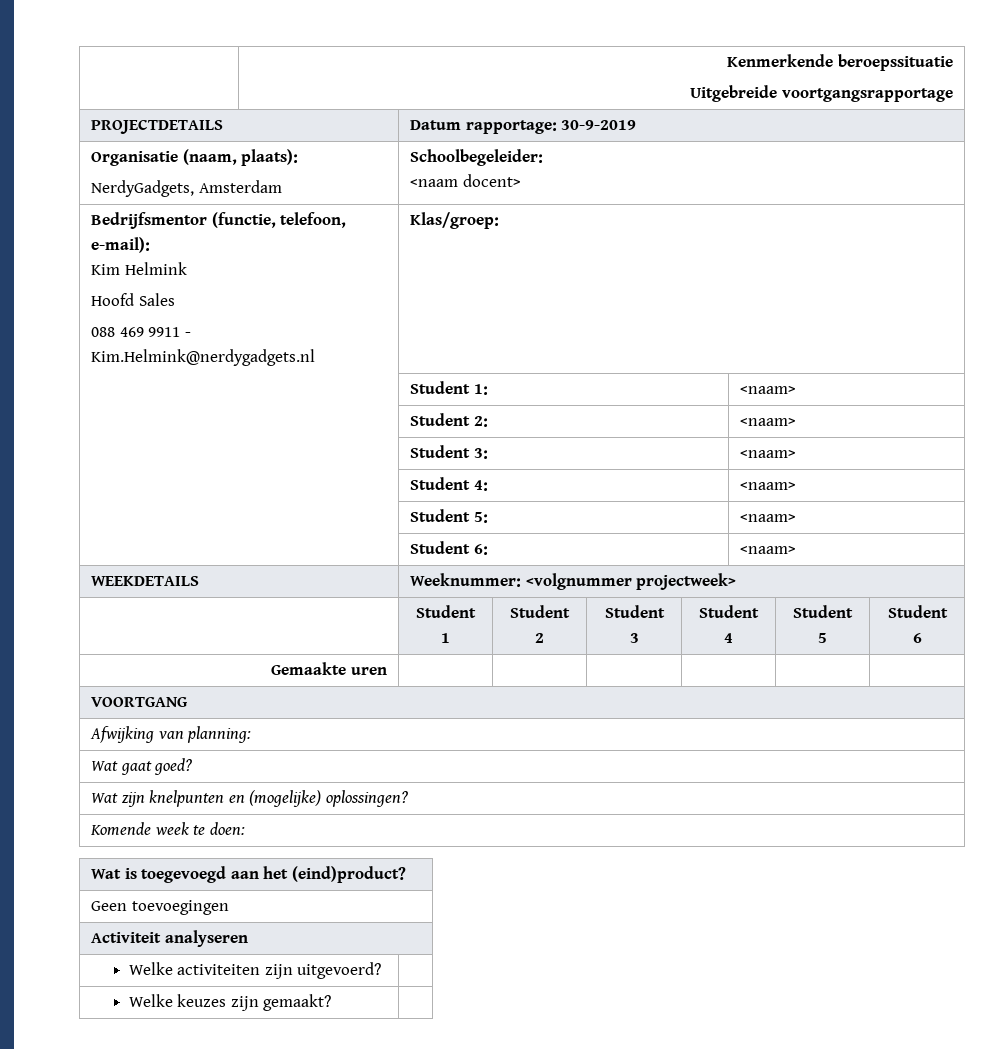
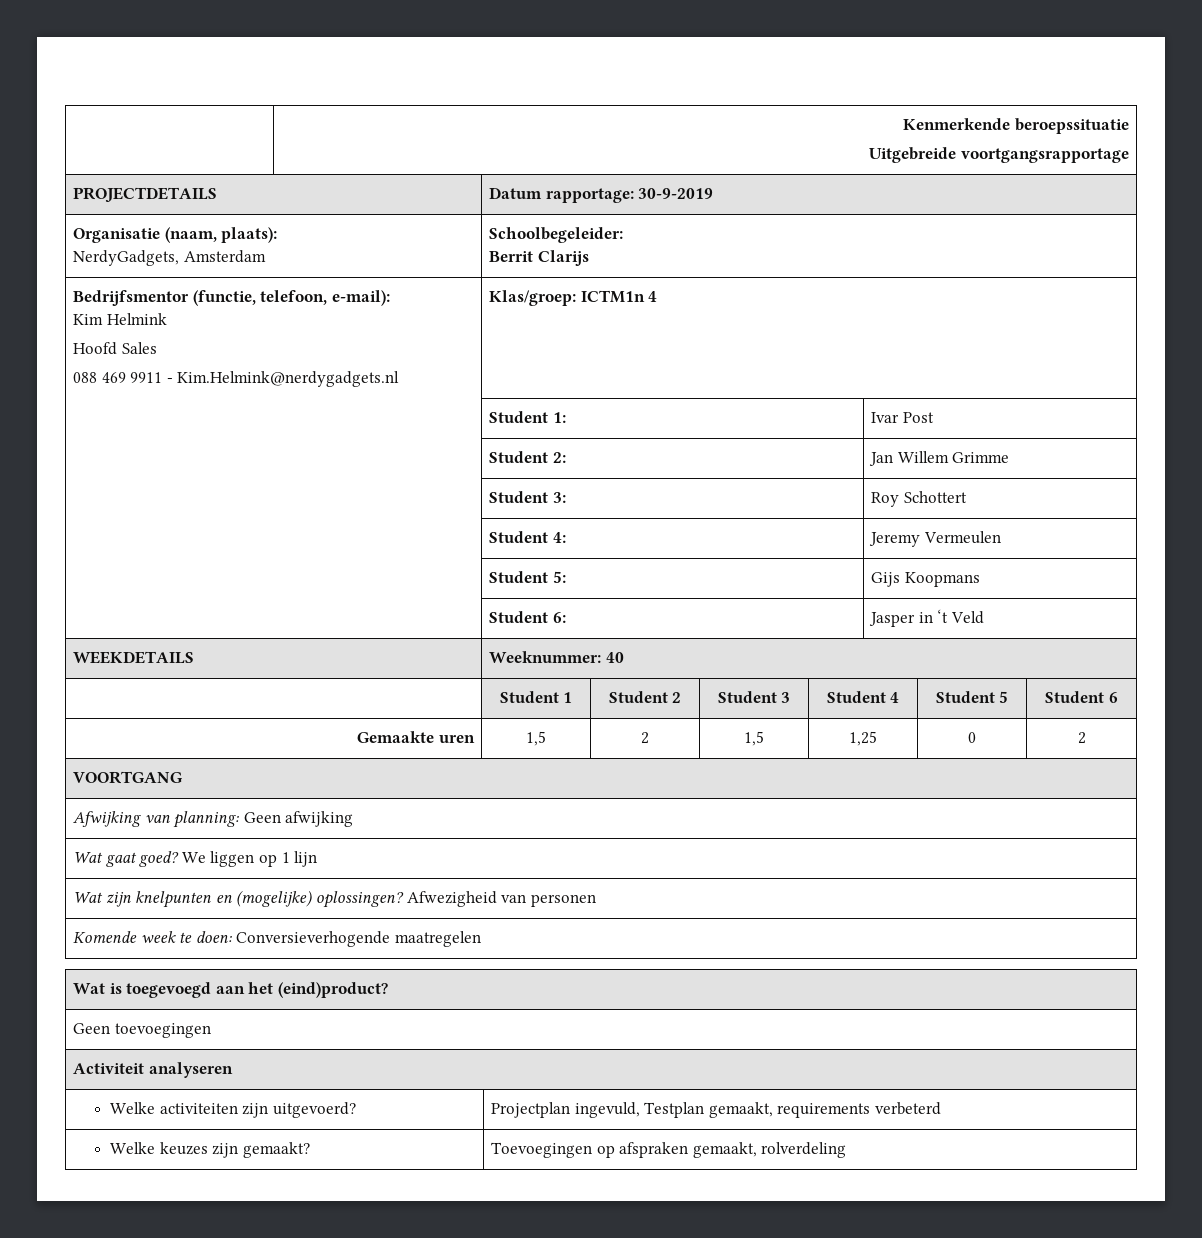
[410,174,521,187] <naam docent> -> [489,250,589,266] Berrit Clarijs
(500, 220) none -> [580,290,658,303] ICTM1n 4
[740,386,797,394] <naam> -> [871,412,934,423] Ivar Post
[740,418,797,426] <naam> -> [869,451,1010,466] Jan Willem Grimme
[740,450,797,458] <naam> -> [871,491,967,507] Roy Schottert
[740,482,797,490] <naam> -> [869,531,1001,547] Jeremy Vermeulen
[740,514,797,522] <naam> -> [871,572,980,587] Gijs Koopmans
[740,546,797,554] <naam> -> [869,609,984,627] Jasper in ‘t Veld
[525,573,737,590] <volgnummer projectweek> -> [605,652,624,663] 40
(387, 671) | | | | | -> [526,731,546,746] [641,732,649,744] [744,731,764,746] [849,731,877,746] [968,732,976,743] [1077,732,1086,744] 1,5 | 2 | 1,5 | 1,25 | 0 | 2
(252, 734) none -> [243,811,354,827] Geen afwijking
(193, 766) none -> [181,851,318,867] We liggen op 1 lijn
(408, 798) none -> [406,891,596,907] Afwezigheid van personen
(245, 828) none -> [236,931,482,947] Conversieverhogende maatregelen
(382, 970) none -> [491,1102,942,1118] Projectplan ingevuld, Testplan gemaakt, requirements verbeterd
(332, 1002) none -> [491,1142,847,1158] Toevoegingen op afspraken gemaakt, rolverdeling

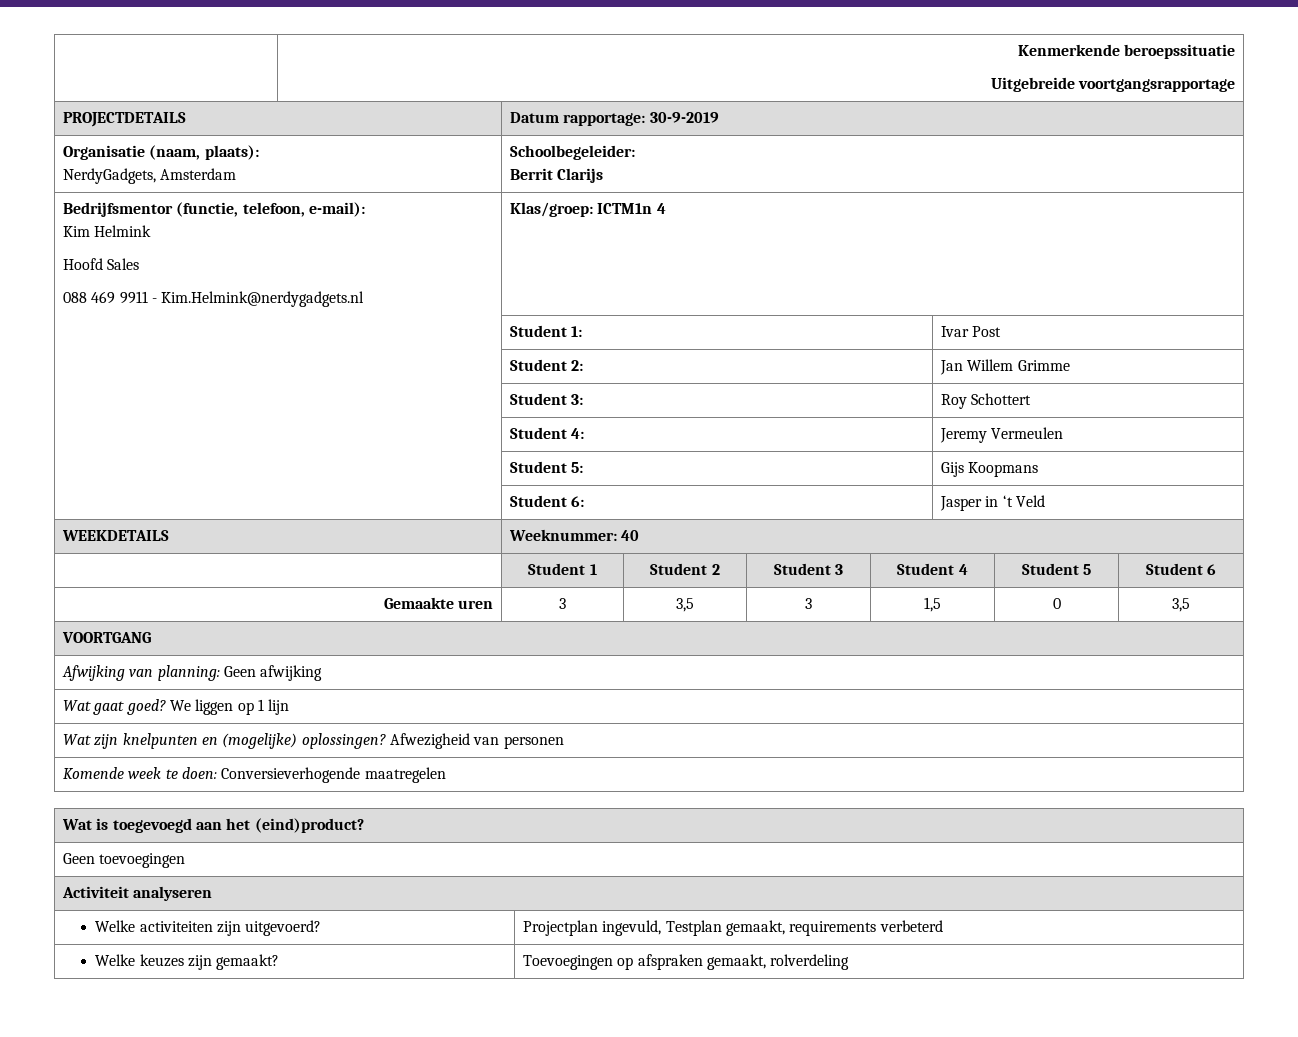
[526,731,546,746] [641,732,649,744] [744,731,764,746] [849,731,877,746] 1,5 | 2 | 1,5 | 1,25 -> [559,598,566,609] [676,598,694,612] [805,598,812,609] [924,597,941,612] 3 | 3,5 | 3 | 1,5
[1077,732,1086,744] 2 -> [1172,598,1190,612] 3,5

